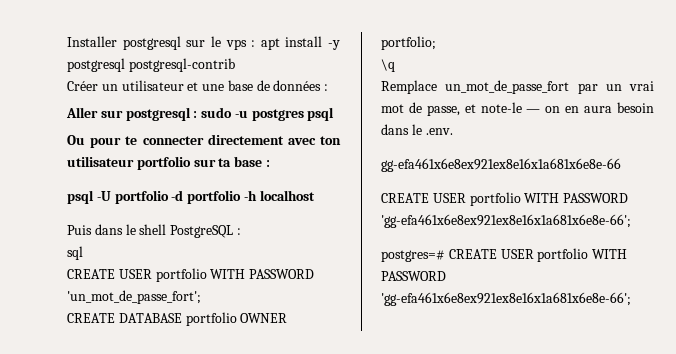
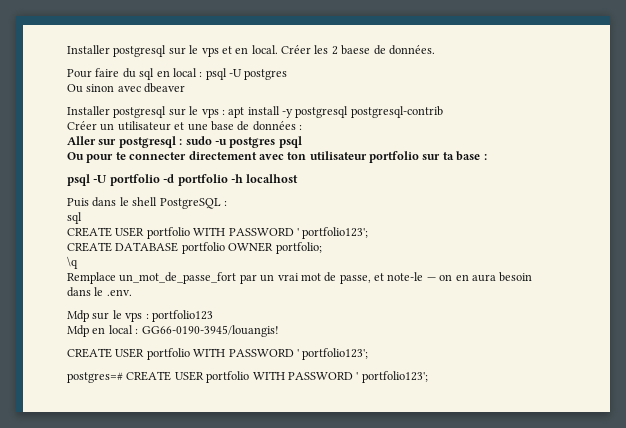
[67,36,247,50] Installer postgresql sur le vps -> [67,45,435,57] [67,68,288,80] [67,83,186,93] [67,106,219,118] Installer postgresql sur le vps et en local. Créer les 2 baese de données. // Pour faire du sql en local : psql -U postgres // Ou sinon avec dbeaver // Installer postgresql sur le vps
[67,290,201,304] 'un_mot_de_passe_fort'; -> [296,227,369,239] ' portfolio123';
[381,158,621,172] [381,192,629,206] [381,214,631,228] gg-efa461x6e8ex921ex8e16x1a681x6e8e-66 // CREATE USER portfolio WITH PASSWORD 'gg-efa461x6e8ex921ex8e16x1a681x6e8e-66'; -> [67,310,213,322] [67,325,279,337] [67,348,369,360] Mdp sur le vps : portfolio123 // Mdp en local : GG66-0190-3945/louangis! // CREATE USER portfolio WITH PASSWORD ' portfolio123';
[381,292,631,306] 'gg-efa461x6e8ex921ex8e16x1a681x6e8e-66'; -> [356,371,428,383] ' portfolio123';

